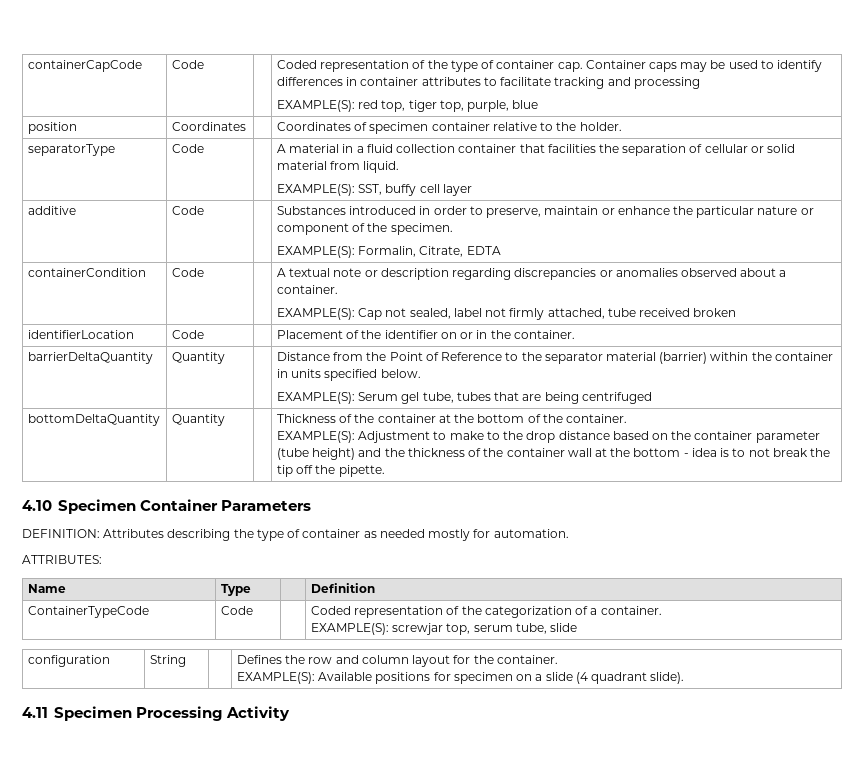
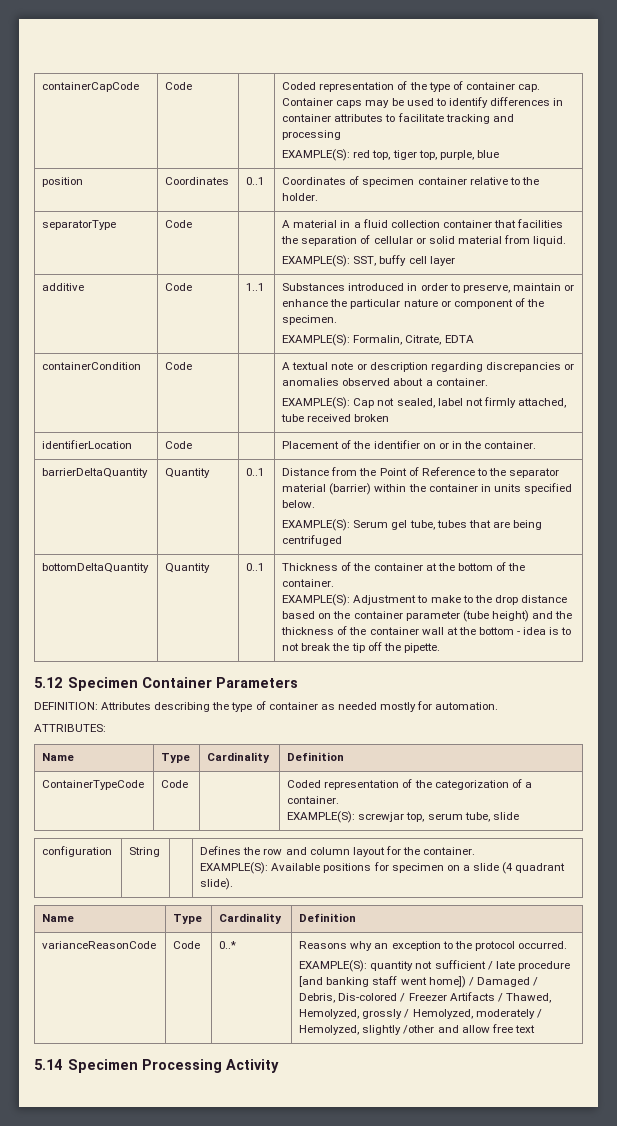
(246, 126) none -> [246,177,265,185] 0..1
(204, 210) none -> [246,283,265,291] 1..1
(225, 358) none -> [246,468,265,476] 0..1
(225, 420) none -> [246,563,265,571] 0..1
[22,500,52,511] 4.10 -> [34,677,62,688] 5.12
(251, 590) none -> [207,752,271,763] Cardinality
[22,707,48,718] // 4.11 -> [42,914,75,922] [173,914,203,924] [219,913,283,924] [299,913,357,922] [42,941,157,949] [173,941,201,949] [219,941,237,949] [299,941,567,951] [299,960,570,972] [299,976,538,988] [299,992,551,1003] [299,1009,542,1019] [299,1024,535,1035] [34,1059,62,1070] // Name | Type | Cardinality | Definition // varianceReasonCode | Code | 0..* | Reasons why an exception to the protocol occurred. // EXAMPLE(S): quantity not sufficient / late procedure [and banking staff went home]) / Damaged / Debris, Dis-colored / Freezer Artifacts / Thawed, Hemolyzed, grossly / Hemolyzed, moderately / Hemolyzed, slightly /other and allow free text // 5.14

